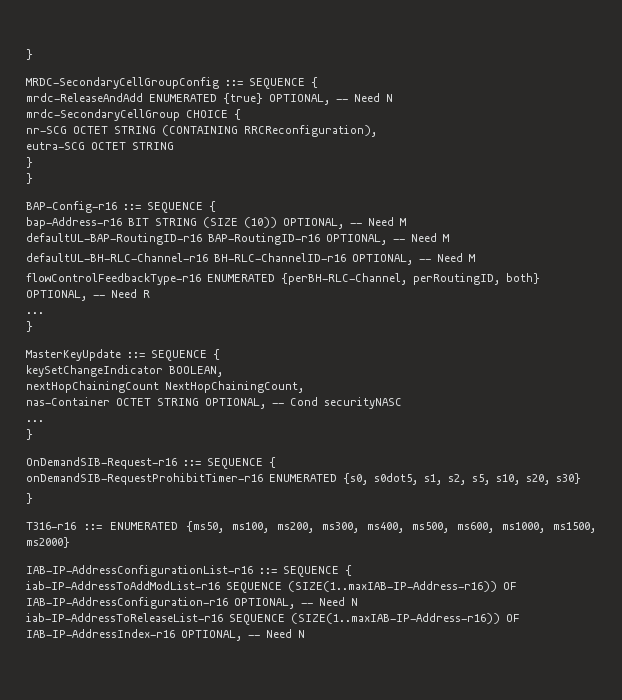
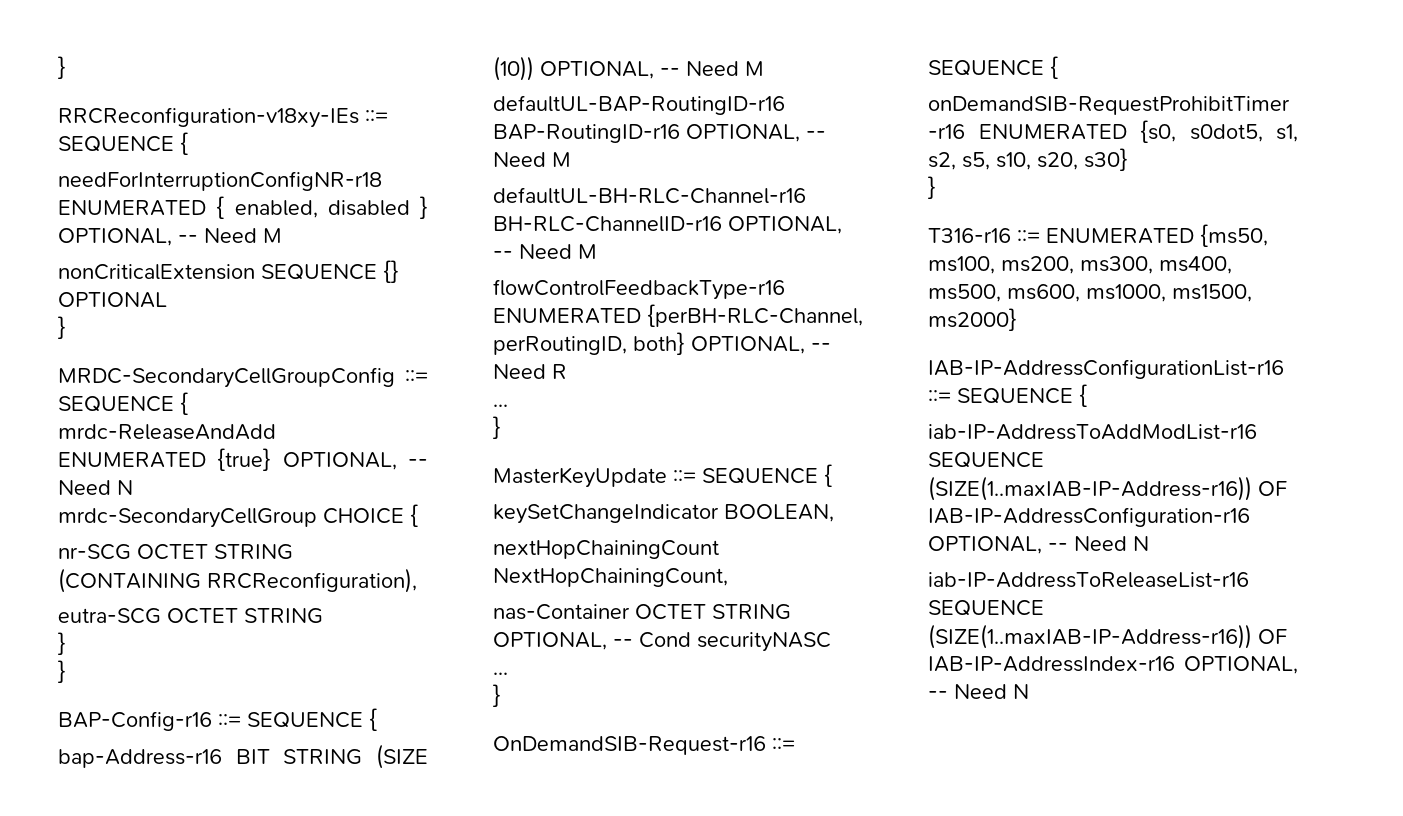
[26,49,33,60] } -> [58,56,66,79] [58,107,388,128] [58,132,188,155] [58,171,382,191] [58,196,428,219] [58,228,282,246] [58,260,399,283] [58,292,167,308] [58,316,66,339] } // RRCReconfiguration-v18xy-IEs ::= SEQUENCE { // needForInterruptionConfigNR-r18 ENUMERATED { enabled, disabled } OPTIONAL, -- Need M // nonCriticalExtension SEQUENCE {} OPTIONAL // }

